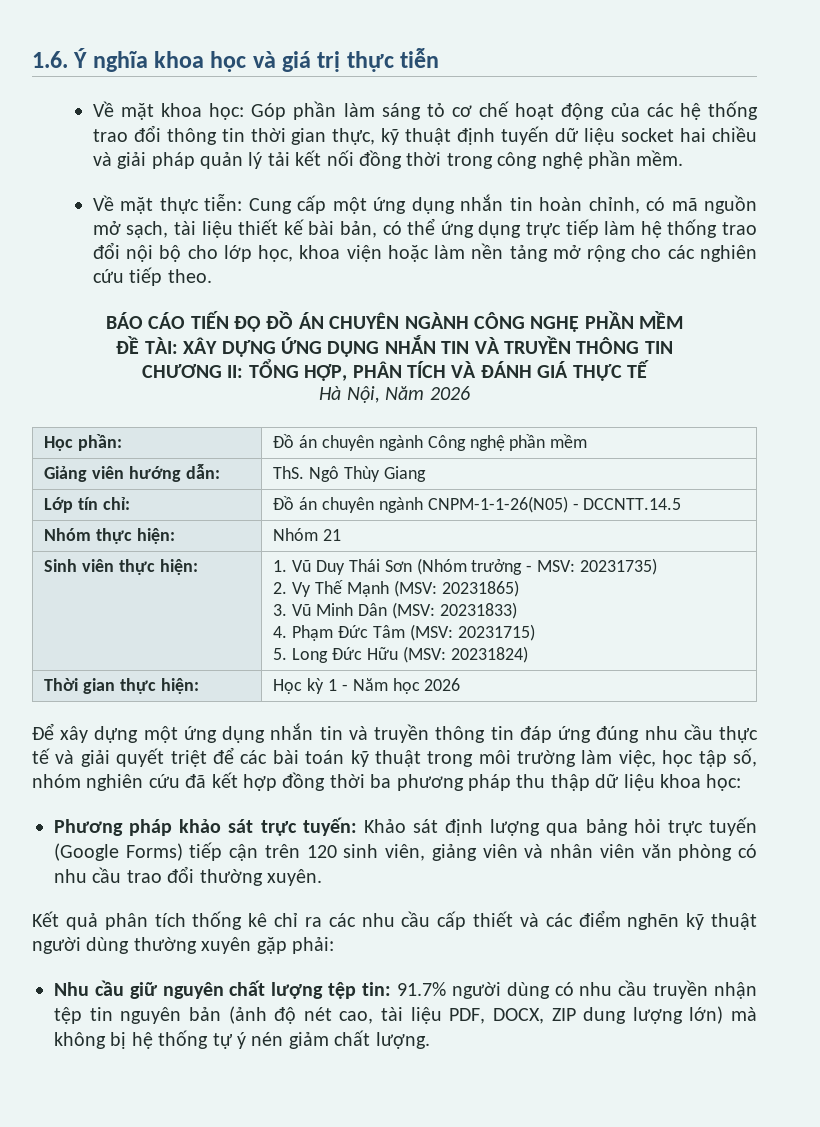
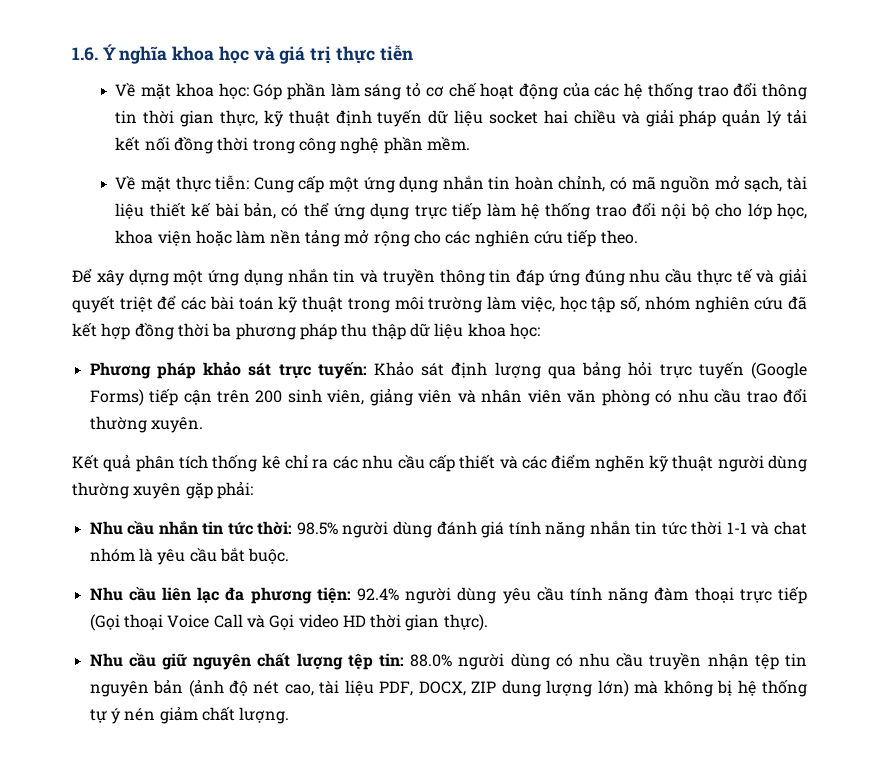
[105,311,684,332] [116,335,673,357] [142,359,649,381] [319,386,470,403] [44,434,123,451] [273,434,588,451] [44,464,220,482] [273,466,426,482] [44,497,130,513] [273,496,682,513] [44,528,175,544] [273,528,342,541] [44,559,198,575] [273,558,657,575] [273,580,519,597] [273,602,517,619] [273,624,535,641] [273,646,528,663] [44,678,199,694] [273,678,461,694] // BÁO CÁO TIẾN ĐỘ ĐỒ ÁN CHUYÊN NGÀNH CÔNG NGHỆ PHẦN MỀM // ĐỀ TÀI: XÂY DỰNG ỨNG DỤNG NHẮN TIN VÀ TRUYỀN THÔNG TIN // CHƯƠNG II: TỔNG HỢP, PHÂN TÍCH VÀ ĐÁNH GIÁ THỰC TẾ // Hà Nội, Năm 2026 // Học phần: | Đồ án chuyên ngành Công nghệ phần mềm // Giảng viên hướng dẫn: | ThS. Ngô Thùy Giang // Lớp tín chỉ: | Đồ án chuyên ngành CNPM-1-1-26(N05) - DCCNTT.14.5 // Nhóm thực hiện: | Nhóm 21 // Sinh viên thực hiện: | 1. Vũ Duy Thái Sơn (Nhóm trưởng - MSV: 20231735) // 2. Vy Thế Mạnh (MSV: 20231865) // 3. Vũ Minh Dân (MSV: 20231833) // 4. Phạm Đức Tâm (MSV: 20231715) // 5. Long Đức Hữu (MSV: 20231824) // Thời gian thực hiện: | Học kỳ 1 - Năm học 2026 -> (638, 237) none
[306,845,337,858] 120 -> [255,390,283,403] 200
(334, 945) none -> [89,520,807,538] [89,547,290,565] [89,587,808,604] [89,614,488,631] // Nhu cầu nhắn tin tức thời: 98.5% người dùng đánh giá tính năng nhắn tin tức thời 1-1 và chat nhóm là yêu cầu bắt buộc. // Nhu cầu liên lạc đa phương tiện: 92.4% người dùng yêu cầu tính năng đàm thoại trực tiếp (Gọi thoại Voice Call và Gọi video HD thời gian thực).
[396,982,446,996] 91.7% -> [410,654,453,667] 88.0%

